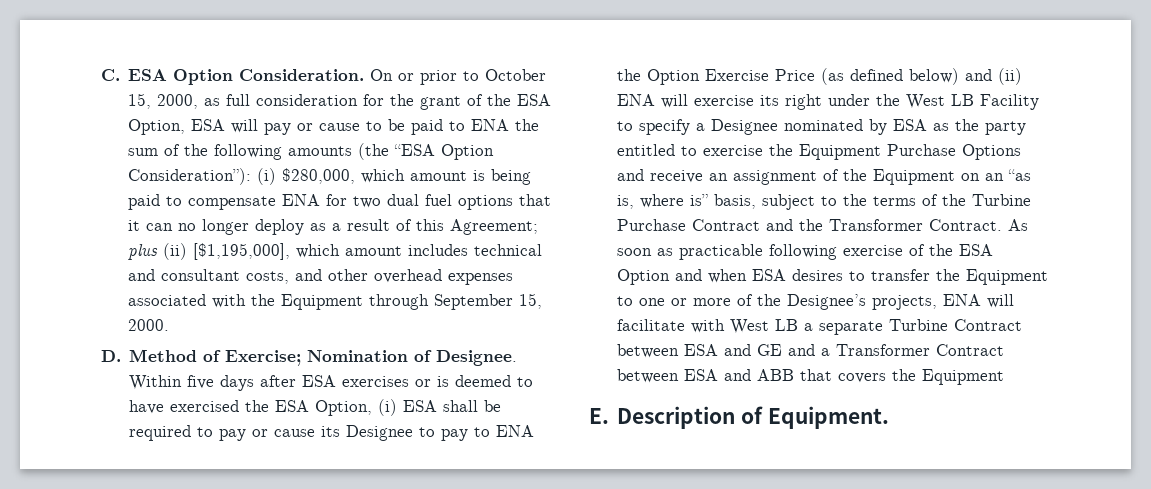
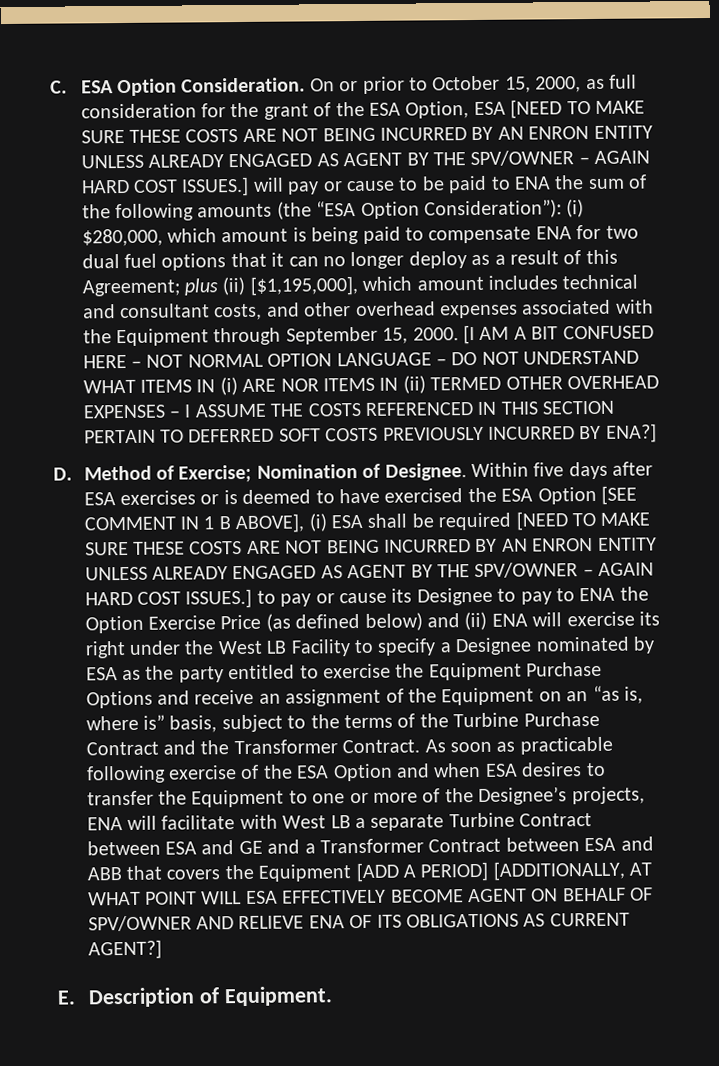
(226, 125) none -> [510,99,646,119] [80,125,653,144] [80,150,651,169] [80,176,250,197] [NEED TO MAKE SURE THESE COSTS ARE NOT BEING INCURRED BY AN ENRON ENTITY UNLESS ALREADY ENGAGED AS AGENT BY THE SPV/OWNER – AGAIN HARD COST ISSUES.]
(170, 325) none -> [463,325,654,345] [82,350,640,369] [82,375,660,396] [82,400,615,419] [83,423,657,444] [I AM A BIT CONFUSED HERE – NOT NORMAL OPTION LANGUAGE – DO NOT UNDERSTAND WHAT ITEMS IN (i) ARE NOR ITEMS IN (ii) TERMED OTHER OVERHEAD EXPENSES – I ASSUME THE COSTS REFERENCED IN THIS SECTION PERTAIN TO DEFERRED SOFT COSTS PREVIOUSLY INCURRED BY ENA?]
[315,400,373,416] Option, -> [537,485,638,505] [83,513,305,534] Option [SEE COMMENT IN 1 B ABOVE],
(192, 433) none -> [515,511,651,531] [84,537,657,556] [84,562,655,581] [84,588,253,609] [NEED TO MAKE SURE THESE COSTS ARE NOT BEING INCURRED BY AN ENRON ENTITY UNLESS ALREADY ENGAGED AS AGENT BY THE SPV/OWNER – AGAIN HARD COST ISSUES.]
(1005, 377) none -> [355,860,653,883] [87,887,654,906] [87,912,630,932] [87,939,162,960] [ADD A PERIOD] [ADDITIONALLY, AT WHAT POINT WILL ESA EFFECTIVELY BECOME AGENT ON BEHALF OF SPV/OWNER AND RELIEVE ENA OF ITS OBLIGATIONS AS CURRENT AGENT?]

